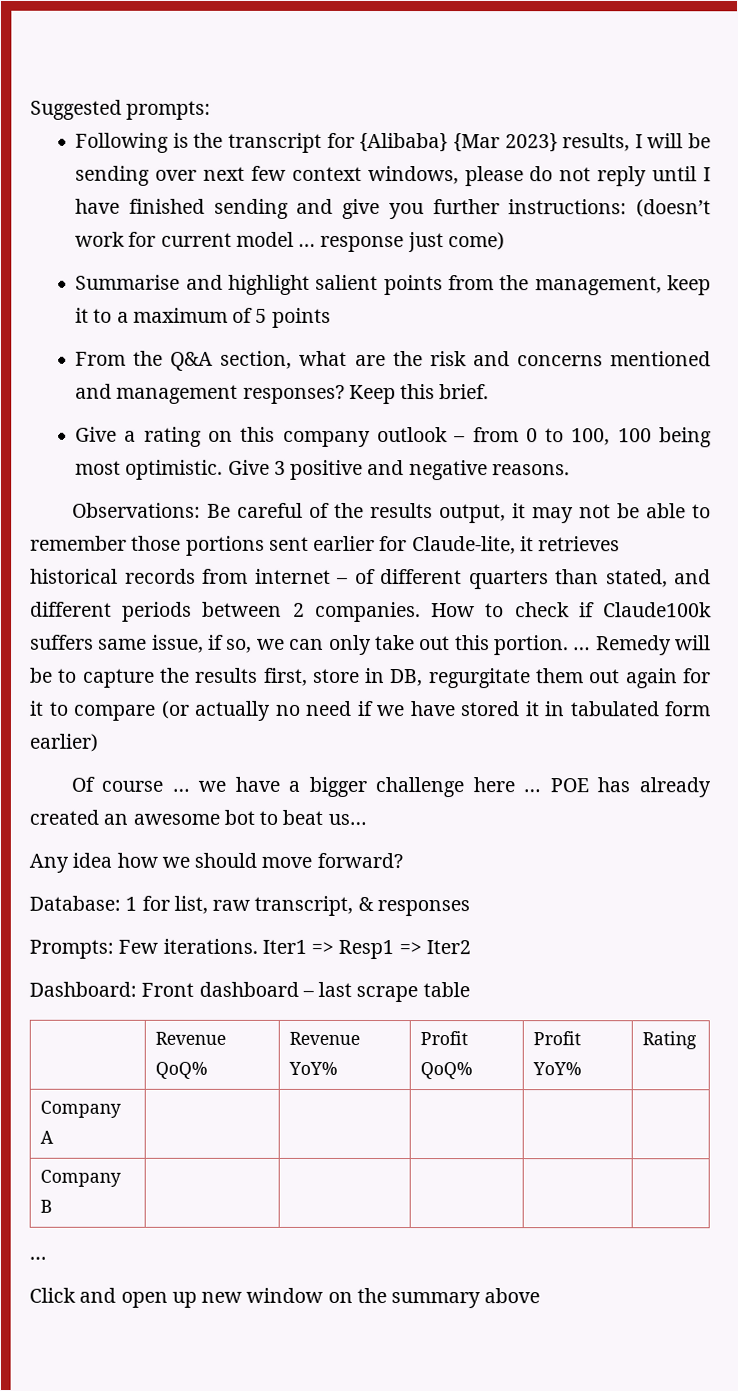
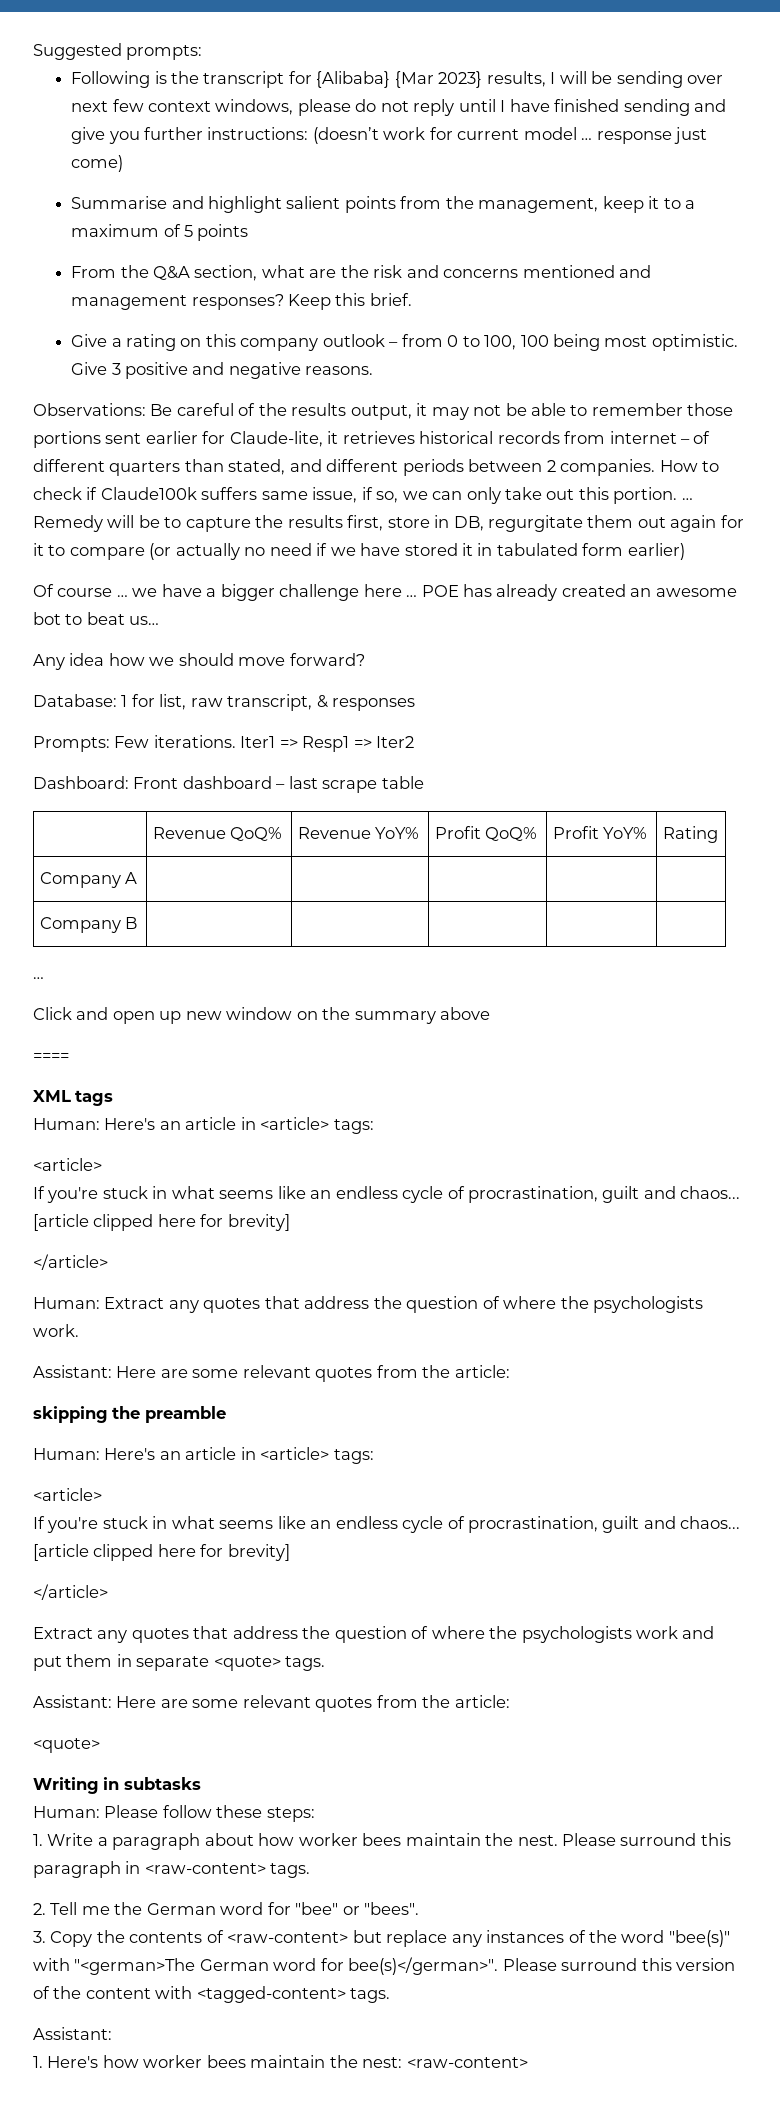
(541, 1296) none -> [33,1053,69,1061] [33,1090,114,1106] [33,1117,374,1134] [33,1158,102,1171] [33,1186,741,1203] [33,1214,290,1231] [33,1254,108,1270] [33,1296,704,1313] [33,1324,79,1337] [33,1365,510,1382] [33,1406,226,1423] [33,1447,374,1464] [33,1488,102,1501] [33,1516,741,1533] [33,1544,290,1561] [33,1584,108,1600] [33,1626,715,1643] [33,1654,326,1671] [33,1695,510,1712] [33,1738,100,1753] [33,1777,201,1794] [33,1805,315,1822] [33,1833,731,1850] [33,1861,311,1878] [33,1902,420,1915] [33,1930,730,1947] [33,1957,736,1975] [33,1986,391,2003] [33,2027,112,2040] [33,2055,528,2068] // ==== // XML tags // Human: Here's an article in <article> tags: // <article> // If you're stuck in what seems like an endless cycle of procrastination, guilt and chaos... [article clipped here for brevity] // </article> // Human: Extract any quotes that address the question of where the psychologists work. // Assistant: Here are some relevant quotes from the article: // skipping the preamble // Human: Here's an article in <article> tags: // <article> // If you're stuck in what seems like an endless cycle of procrastination, guilt and chaos... [article clipped here for brevity] // </article> // Extract any quotes that address the question of where the psychologists work and put them in separate <quote> tags. // Assistant: Here are some relevant quotes from the article: // <quote> // Writing in subtasks // Human: Please follow these steps: // 1. Write a paragraph about how worker bees maintain the nest. Please surround this paragraph in <raw-content> tags. // 2. Tell me the German word for "bee" or "bees". // 3. Copy the contents of <raw-content> but replace any instances of the word "bee(s)" with "<german>The German word for bee(s)</german>". Please surround this version of the content with <tagged-content> tags. // Assistant: // 1. Here's how worker bees maintain the nest: <raw-content>

